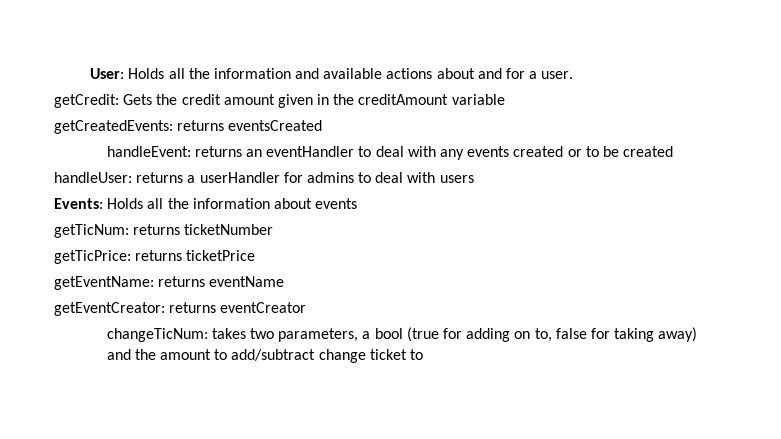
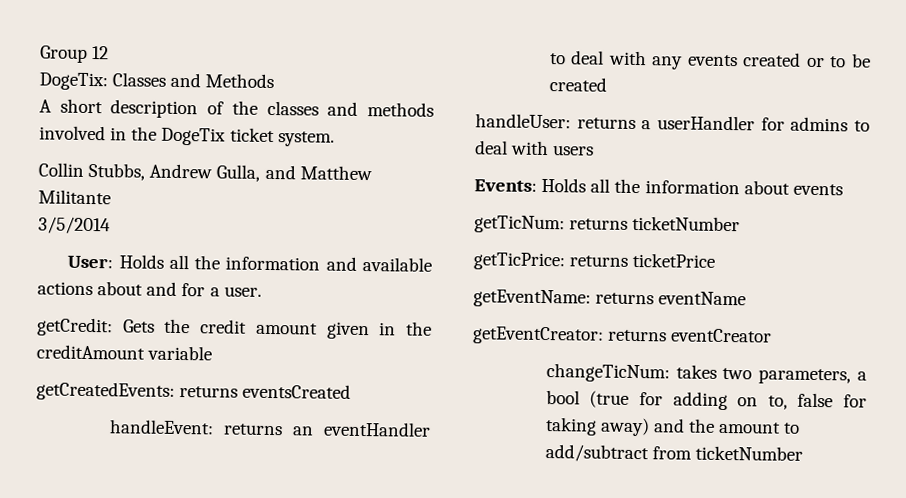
(90, 73) none -> [40,45,110,63] [39,72,275,91] [39,98,434,119] [39,125,335,147] [38,162,372,182] [38,189,111,205] [38,216,111,235] Group 12 // DogeTix: Classes and Methods // A short description of the classes and methods involved in the DogeTix ticket system. // Collin Stubbs, Andrew Gulla, and Matthew Militante // 3/5/2014 //
[318,349,423,363] change ticket to -> [651,445,804,461] from ticketNumber

